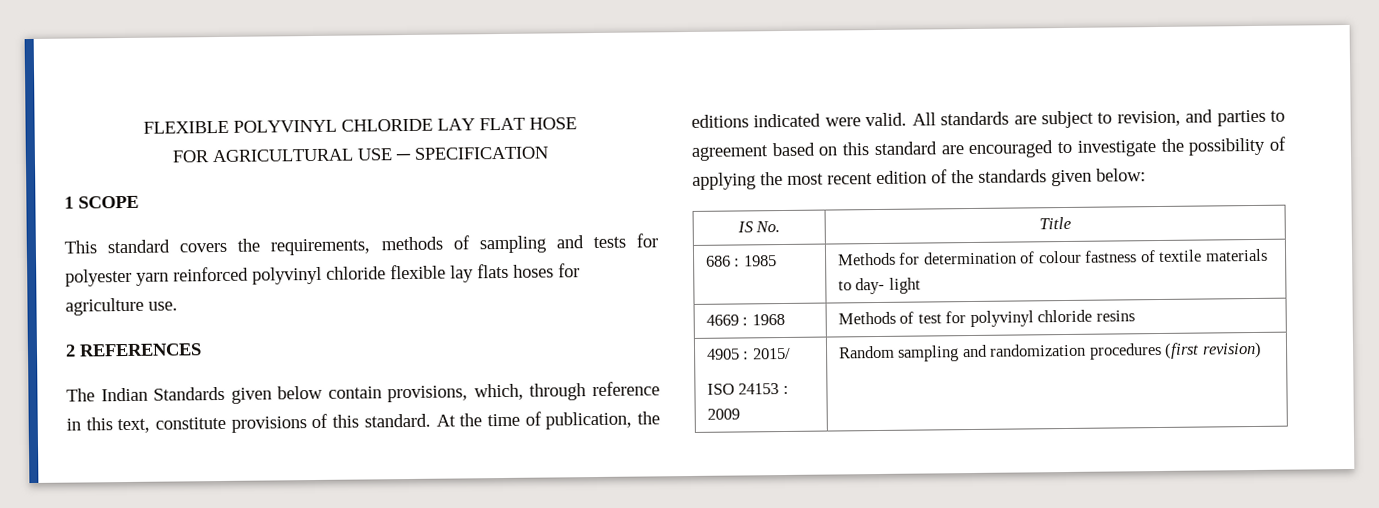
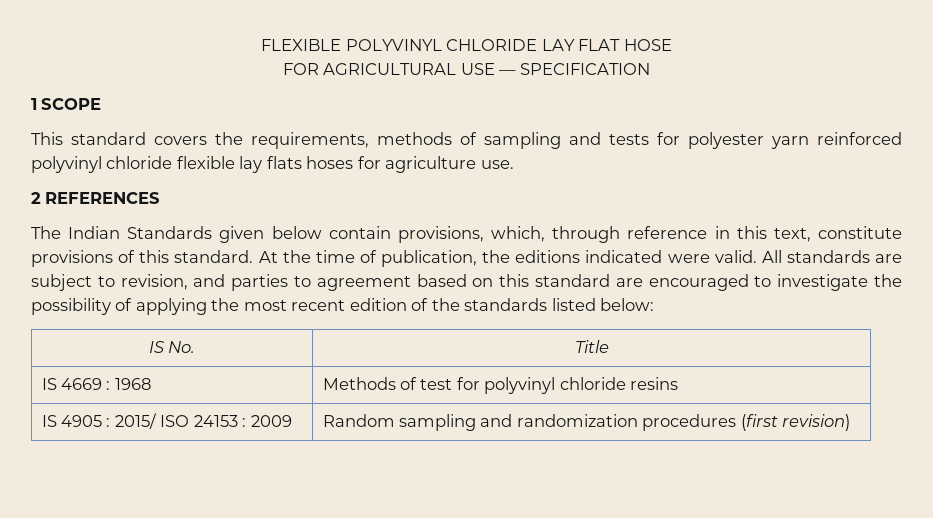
[395,152,411,161] ─ -> [498,70,516,75] —
[1051,169,1092,187] given -> [551,298,596,311] listed
[705,255,777,267] [837,248,1268,266] [837,277,921,295] 686 : 1985 | Methods for determination of colour fastness of textile materials to day- light // -> [41,378,57,390] IS
(1135, 316) none -> [41,415,57,427] IS
(791, 353) // -> (157, 421) none

